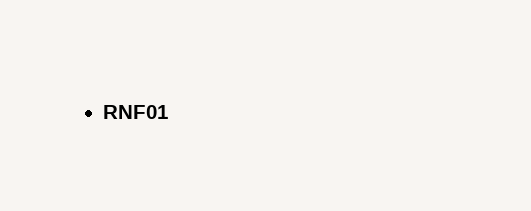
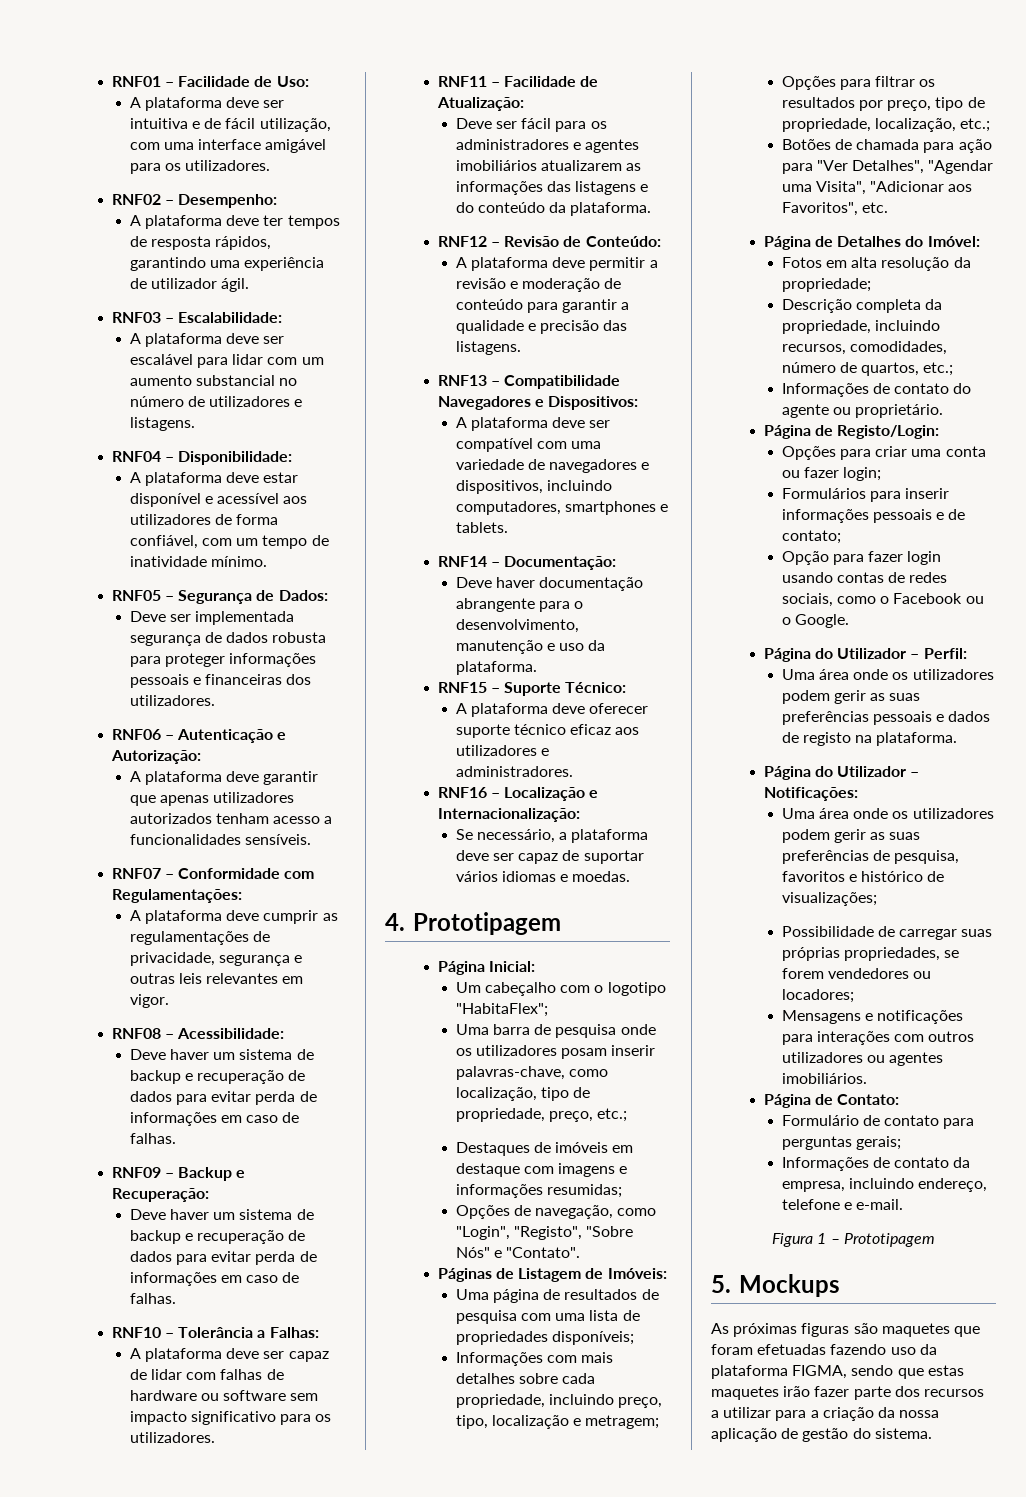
(169, 112) none -> [165,76,309,87] [129,97,285,111] [129,118,331,132] [129,139,327,153] [129,160,271,174] [111,194,278,208] [129,215,340,229] [129,236,272,250] [129,257,325,271] [129,278,250,292] [111,312,283,323] [129,333,285,347] [129,354,324,368] [129,375,298,386] [129,396,303,407] [129,417,195,431] [111,451,293,465] [129,472,299,486] [129,493,308,507] [129,514,279,525] [129,535,329,549] [129,556,268,567] [111,590,328,604] [129,611,295,625] [129,632,327,646] [129,653,317,667] [129,674,312,688] [129,695,215,706] [111,729,287,743] [110,750,201,764] [129,771,319,785] [129,792,295,806] [129,813,333,824] [129,834,312,845] [111,868,315,879] [111,889,242,903] [129,910,338,924] [129,931,271,945] [129,952,303,966] [129,973,304,984] [129,994,169,1008] [111,1028,285,1039] [129,1049,314,1060] [129,1070,306,1084] [129,1091,317,1105] [129,1112,300,1126] [129,1133,176,1144] [111,1167,246,1181] [111,1188,209,1202] [129,1209,314,1220] [129,1230,306,1244] [129,1251,317,1265] [129,1272,300,1286] [129,1293,176,1304] [111,1327,319,1338] [129,1348,329,1362] [129,1369,284,1380] [129,1390,319,1401] [129,1411,332,1425] [129,1432,215,1443] [437,76,599,87] [436,97,524,111] [455,118,607,132] [455,139,640,153] [455,160,642,171] [455,181,649,195] [455,202,652,216] [437,236,661,247] [455,257,658,271] [455,278,622,292] [455,299,630,313] [455,320,628,334] [455,341,521,355] [437,375,621,389] [437,396,639,410] [455,417,611,431] [455,438,602,452] [455,459,650,473] [455,480,613,494] [455,501,669,515] [455,522,508,533] [437,556,617,570] [455,577,644,591] [455,598,584,612] [455,619,579,633] [455,640,606,654] [455,661,537,675] [437,682,627,696] [455,703,649,717] [455,724,640,738] [455,745,550,756] [455,766,573,777] [437,787,599,801] [437,808,580,822] [455,829,649,843] [455,850,644,864] [455,871,631,882] [385,912,561,935] [437,961,536,975] [455,982,666,996] [455,1003,548,1017] [455,1024,656,1038] [455,1045,656,1059] [455,1066,609,1080] [455,1087,591,1101] [455,1108,628,1122] [455,1142,634,1156] [455,1163,628,1177] [455,1184,623,1198] [455,1205,657,1219] [455,1226,634,1240] [455,1247,581,1258] [437,1268,667,1282] [455,1289,659,1303] [455,1310,640,1324] [455,1331,635,1345] [455,1352,614,1366] [455,1373,596,1384] [455,1394,663,1408] [455,1415,660,1429] [781,76,936,90] [781,97,985,111] [781,118,991,132] [781,139,992,153] [781,160,994,174] [781,181,973,195] [781,202,889,216] [763,236,980,250] [781,257,971,271] [781,278,871,292] [781,299,943,313] [781,320,941,334] [781,341,948,355] [781,362,954,376] [781,383,972,397] [781,404,944,418] [763,425,940,439] [781,446,986,460] [781,467,882,481] [781,488,950,502] [781,509,966,523] [781,530,841,544] [781,551,942,565] [781,572,948,583] [781,593,984,607] [781,614,850,628] [763,648,967,662] [781,669,994,680] [781,690,921,704] [781,711,991,725] [781,732,958,746] [763,766,920,780] [763,787,858,801] [781,808,994,819] [781,829,921,843] [781,850,960,864] [781,871,945,882] [781,892,877,906] [781,926,993,940] [781,947,960,961] [781,968,932,979] [781,989,854,1003] [781,1010,964,1024] [781,1031,975,1045] [781,1052,944,1066] [781,1073,867,1084] [763,1094,900,1108] [781,1115,975,1129] [781,1136,902,1150] [781,1157,971,1171] [781,1178,988,1192] [781,1199,904,1210] [772,1233,935,1247] [711,1274,840,1297] [711,1323,980,1337] [711,1344,937,1355] [711,1365,964,1379] [711,1386,984,1400] [711,1407,940,1421] [711,1428,932,1442] – Facilidade de Uso: // A plataforma deve ser intuitiva e de fácil utilização, com uma interface amigável para os utilizadores. // RNF02 – Desempenho: // A plataforma deve ter tempos de resposta rápidos, garantindo uma experiência de utilizador ágil. // RNF03 – Escalabilidade: // A plataforma deve ser escalável para lidar com um aumento substancial no número de utilizadores e listagens. // RNF04 – Disponibilidade: // A plataforma deve estar disponível e acessível aos utilizadores de forma confiável, com um tempo de inatividade mínimo. // RNF05 – Segurança de Dados: // Deve ser implementada segurança de dados robusta para proteger informações pessoais e financeiras dos utilizadores. // RNF06 – Autenticação e Autorização: // A plataforma deve garantir que apenas utilizadores autorizados tenham acesso a funcionalidades sensíveis. // RNF07 – Conformidade com Regulamentações: // A plataforma deve cumprir as regulamentações de privacidade, segurança e outras leis relevantes em vigor. // RNF08 – Acessibilidade: // Deve haver um sistema de backup e recuperação de dados para evitar perda de informações em caso de falhas. // RNF09 – Backup e Recuperação: // Deve haver um sistema de backup e recuperação de dados para evitar perda de informações em caso de falhas. // RNF10 – Tolerância a Falhas: // A plataforma deve ser capaz de lidar com falhas de hardware ou software sem impacto significativo para os utilizadores. // RNF11 – Facilidade de Atualização: // Deve ser fácil para os administradores e agentes imobiliários atualizarem as informações das listagens e do conteúdo da plataforma. // RNF12 – Revisão de Conteúdo: // A plataforma deve permitir a revisão e moderação de conteúdo para garantir a qualidade e precisão das listagens. // RNF13 – Compatibilidade Navegadores e Dispositivos: // A plataforma deve ser compatível com uma variedade de navegadores e dispositivos, incluindo computadores, smartphones e tablets. // RNF14 – Documentação: // Deve haver documentação abrangente para o desenvolvimento, manutenção e uso da plataforma. // RNF15 – Suporte Técnico: // A plataforma deve oferecer suporte técnico eficaz aos utilizadores e administradores. // RNF16 – Localização e Internacionalização: // Se necessário, a plataforma deve ser capaz de suportar vários idiomas e moedas. // 4. Prototipagem // Página Inicial: // Um cabeçalho com o logotipo "HabitaFlex"; // Uma barra de pesquisa onde os utilizadores posam inserir palavras-chave, como localização, tipo de propriedade, preço, etc.; // Destaques de imóveis em destaque com imagens e informações resumidas; // Opções de navegação, como "Login", "Registo", "Sobre Nós" e "Contato". // Páginas de Listagem de Imóveis: // Uma página de resultados de pesquisa com uma lista de propriedades disponíveis; // Informações com mais detalhes sobre cada propriedade, incluindo preço, tipo, localização e metragem; // Opções para filtrar os resultados por preço, tipo de propriedade, localização, etc.; // Botões de chamada para ação para "Ver Detalhes", "Agendar uma Visita", "Adicionar aos Favoritos", etc. // Página de Detalhes do Imóvel: // Fotos em alta resolução da propriedade; // Descrição completa da propriedade, incluindo recursos, comodidades, número de quartos, etc.; // Informações de contato do agente ou proprietário. // Página de Registo/Login: // Opções para criar uma conta ou fazer login; // Formulários para inserir informações pessoais e de contato; // Opção para fazer login usando contas de redes sociais, como o Facebook ou o Google. // Página do Utilizador – Perfil: // Uma área onde os utilizadores podem gerir as suas preferências pessoais e dados de registo na plataforma. // Página do Utilizador – Notificações: // Uma área onde os utilizadores podem gerir as suas preferências de pesquisa, favoritos e histórico de visualizações; // Possibilidade de carregar suas próprias propriedades, se forem vendedores ou locadores; // Mensagens e notificações para interações com outros utilizadores ou agentes imobiliários. // Página de Contato: // Formulário de contato para perguntas gerais; // Informações de contato da empresa, incluindo endereço, telefone e e-mail. // Figura 1 – Prototipagem // 5. Mockups // As próximas figuras são maquetes que foram efetuadas fazendo uso da plataforma FIGMA, sendo que estas maquetes irão fazer parte dos recursos a utilizar para a criação da nossa aplicação de gestão do sistema.

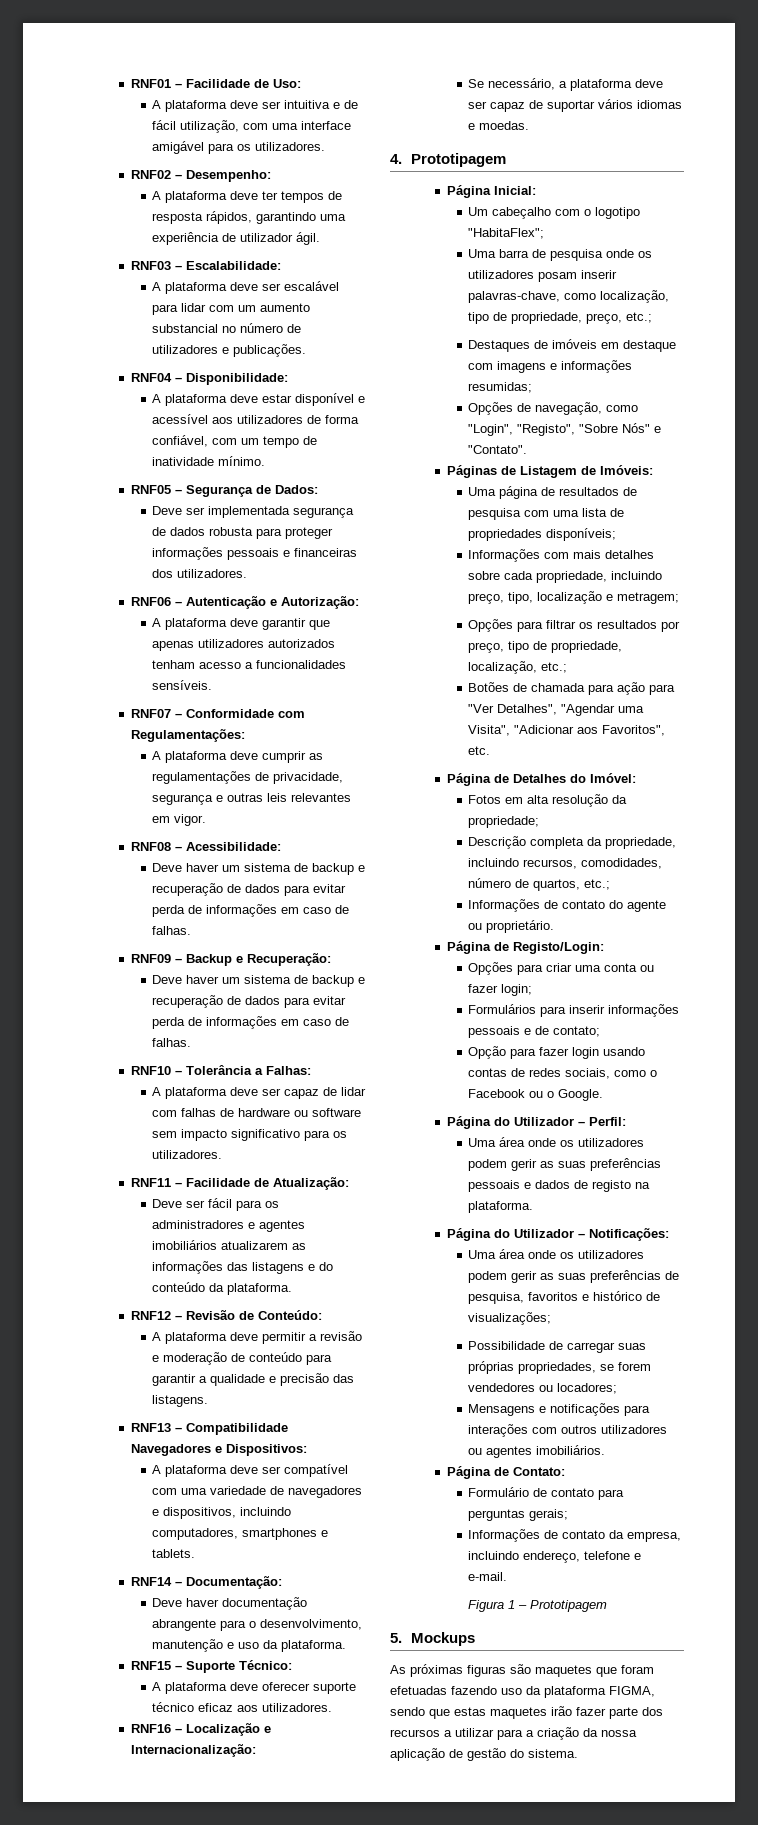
[129,417,195,431] listagens. -> [233,344,307,357] publicações.
[455,745,550,756] [455,766,573,777] utilizadores e administradores. -> [262,1703,333,1712] utilizadores.

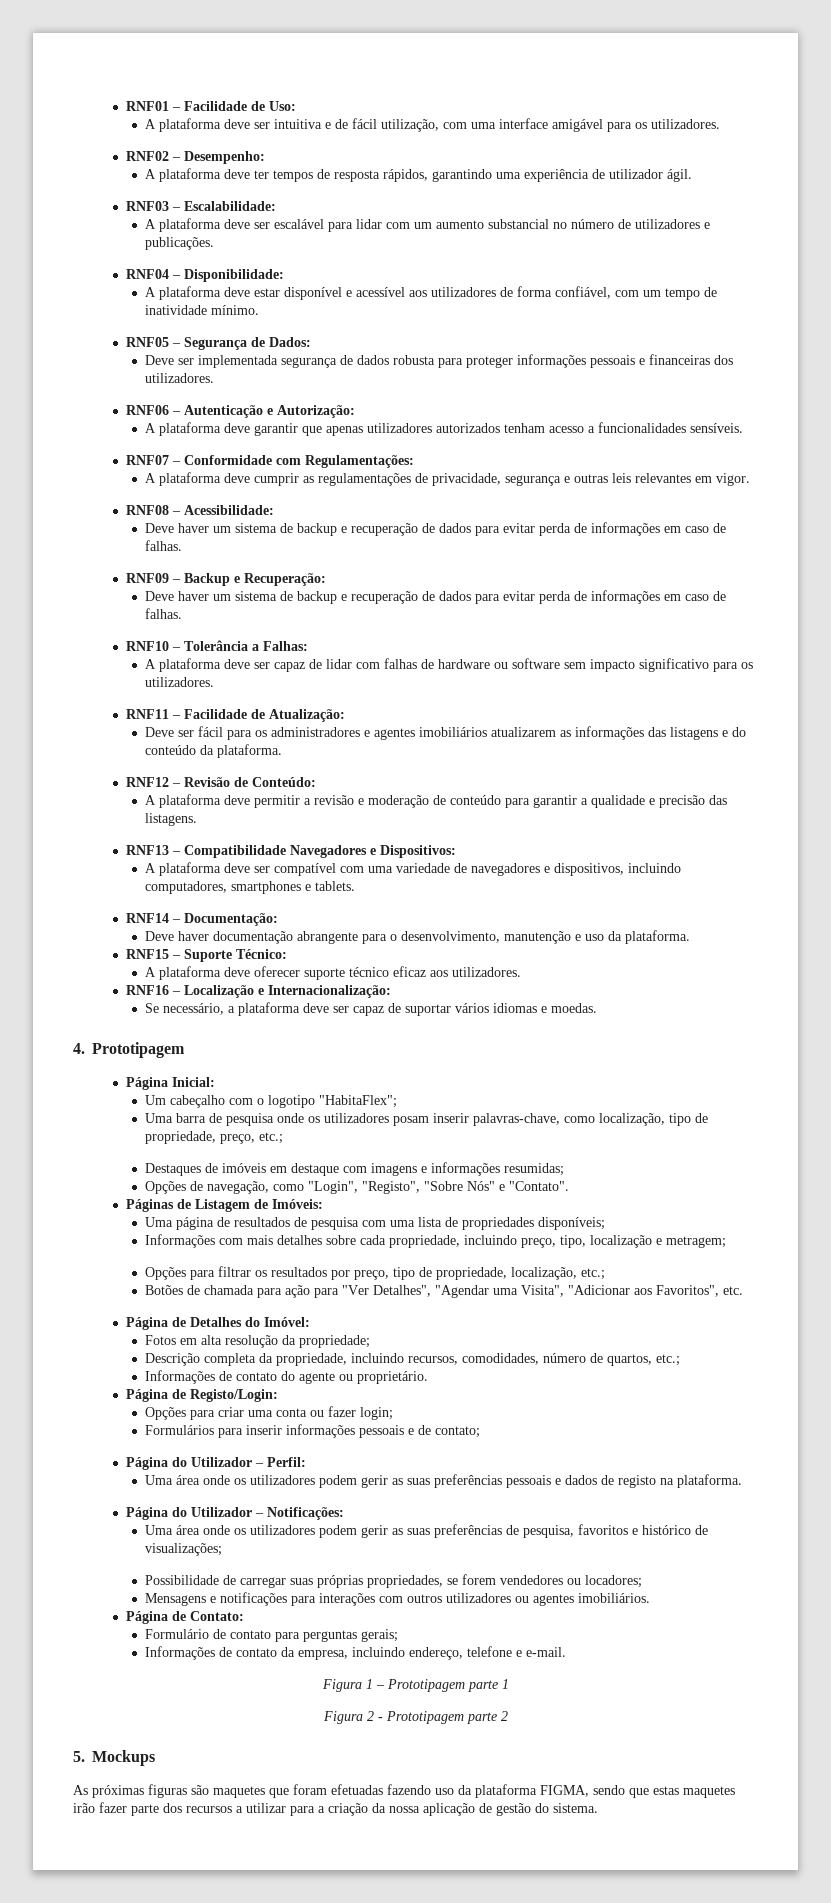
[468,1046,646,1059] [468,1068,658,1079] [468,1089,604,1101] // Opção para fazer login usando contas de redes sociais, como o Facebook ou o Google. -> (480, 1432) none
(607, 1606) none -> [467,1679,509,1692] [322,1711,508,1724] parte 1 // Figura 2 - Prototipagem parte 2

